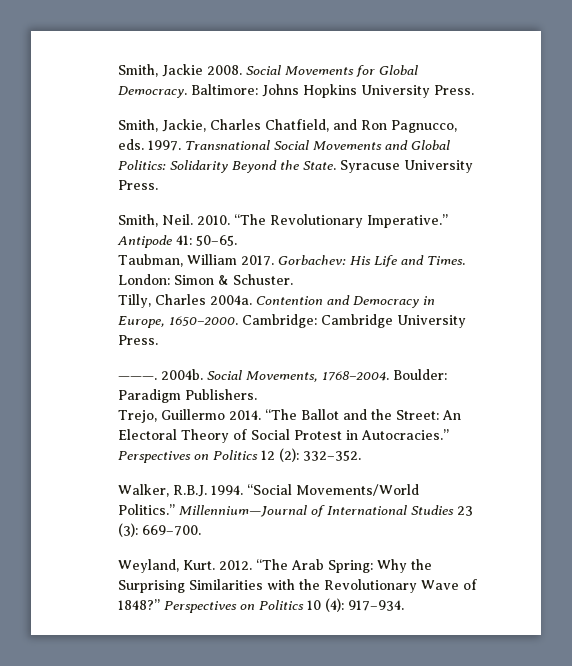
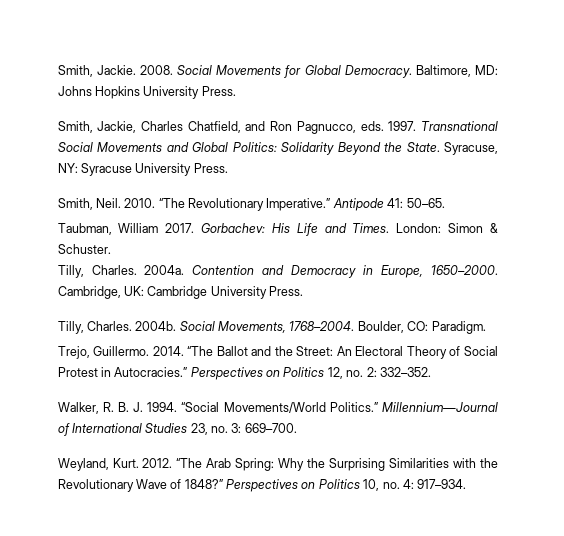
[118,64,204,77] Smith, Jackie -> [57,65,136,77] Smith, Jackie.
[191,84,259,95] Baltimore: -> [415,65,498,77] Baltimore, MD:
(337, 165) none -> [444,142,498,155] [57,163,78,173] Syracuse, NY:
[155,294,207,305] Charles -> [91,265,137,275] Charles.
[242,314,318,328] Cambridge: -> [57,286,144,299] Cambridge, UK:
[118,376,158,380] ———. -> [57,321,132,334] Tilly, Charles.
[393,369,448,380] [118,389,258,403] Boulder: Paradigm Publishers. -> [357,321,486,334] Boulder, CO: Paradigm.
[161,409,226,420] Guillermo -> [93,346,150,356] Guillermo.
[261,448,300,462] 12 (2): -> [327,367,377,379] 12, no. 2:
[173,485,208,497] R.B.J. -> [102,402,144,412] R. B. J.
[457,506,474,516] [118,523,139,537] 23 (3): -> [190,423,242,435] 23, no. 3:
[307,598,345,612] 10 (4): -> [363,479,414,491] 10, no. 4:

